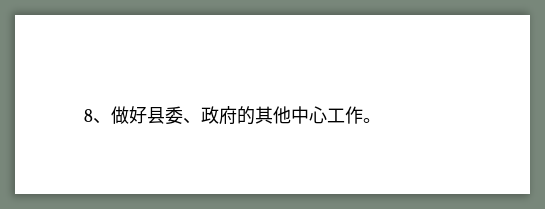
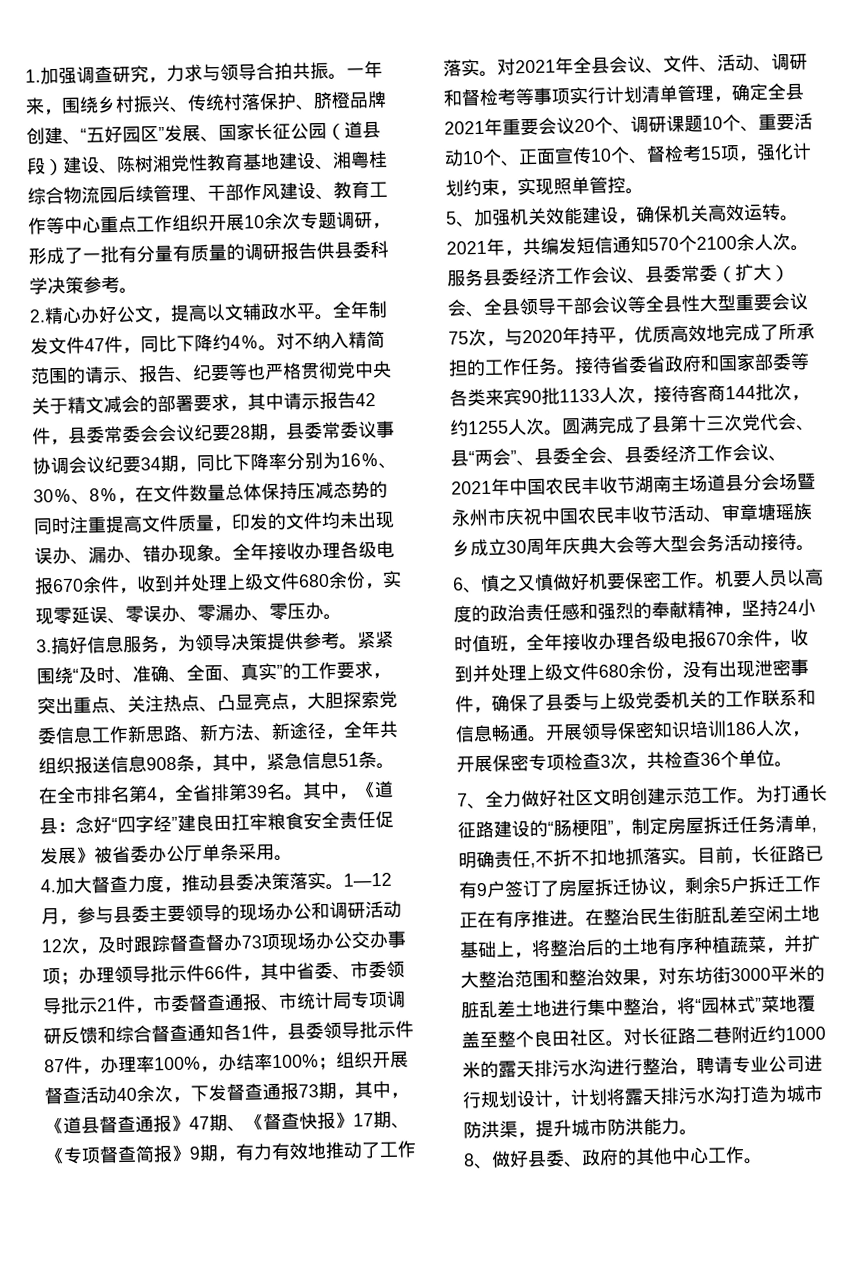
(84, 115) none -> [25,60,383,85] [25,90,387,116] [26,120,381,145] [26,150,388,176] [27,181,388,205] [28,211,391,235] [28,240,389,265] [29,275,138,295] [29,300,388,325] [30,330,385,355] [30,360,392,385] [31,391,376,415] [32,420,395,446] [32,451,397,475] [33,480,388,505] [33,511,395,535] [34,540,395,565] [34,570,402,595] [35,602,342,625] [36,630,394,655] [36,661,391,685] [37,690,398,715] [37,720,399,745] [38,751,395,775] [38,780,394,805] [39,810,394,835] [40,843,293,865] [40,872,392,895] [41,900,402,926] [41,930,407,955] [42,960,405,986] [42,990,406,1015] [43,1020,414,1045] [44,1050,409,1075] [44,1080,409,1105] [45,1110,410,1135] [45,1140,417,1165] [443,53,808,77] [443,82,804,107] [444,112,813,136] [444,142,812,167] [445,176,644,197] [446,203,799,228] [446,233,809,257] [447,263,790,287] [447,292,808,318] [448,322,815,347] [448,352,810,377] [449,383,810,407] [449,413,815,437] [450,443,787,467] [451,472,816,496] [451,502,812,527] [452,533,815,557] [452,568,824,594] [453,598,816,623] [454,628,809,653] [454,658,809,683] [455,688,816,714] [455,719,811,743] [456,749,793,773] [457,784,828,810] [457,814,817,839] [458,844,824,869] [458,874,822,899] [459,904,820,929] [459,934,821,959] [460,964,825,989] [461,994,816,1019] [461,1025,826,1049] [462,1054,823,1079] [462,1084,824,1109] [463,1117,698,1139] 1.加强调查研究，力求与领导合拍共振。一年来，围绕乡村振兴、传统村落保护、脐橙品牌创建、“五好园区”发展、国家长征公园（道县段）建设、陈树湘党性教育基地建设、湘粤桂综合物流园后续管理、干部作风建设、教育工作等中心重点工作组织开展10余次专题调研，形成了一批有分量有质量的调研报告供县委科学决策参考。 // 2.精心办好公文，提高以文辅政水平。全年制发文件47件，同比下降约4％。对不纳入精简范围的请示、报告、纪要等也严格贯彻党中央关于精文减会的部署要求，其中请示报告42件，县委常委会会议纪要28期，县委常委议事协调会议纪要34期，同比下降率分别为16％、30％、8％，在文件数量总体保持压减态势的同时注重提高文件质量，印发的文件均未出现误办、漏办、错办现象。全年接收办理各级电报670余件，收到并处理上级文件680余份，实现零延误、零误办、零漏办、零压办。 // 3.搞好信息服务，为领导决策提供参考。紧紧围绕“及时、准确、全面、真实”的工作要求，突出重点、关注热点、凸显亮点，大胆探索党委信息工作新思路、新方法、新途径，全年共组织报送信息908条，其中，紧急信息51条。在全市排名第4，全省排第39名。其中，《道县：念好“四字经”建良田扛牢粮食安全责任促发展》被省委办公厅单条采用。 // 4.加大督查力度，推动县委决策落实。1—12月，参与县委主要领导的现场办公和调研活动12次，及时跟踪督查督办73项现场办公交办事项；办理领导批示件66件，其中省委、市委领导批示21件，市委督查通报、市统计局专项调研反馈和综合督查通知各1件，县委领导批示件87件，办理率100%，办结率100%；组织开展督查活动40余次，下发督查通报73期，其中，《道县督查通报》47期、《督查快报》17期、《专项督查简报》9期，有力有效地推动了工作落实。对2021年全县会议、文件、活动、调研和督检考等事项实行计划清单管理，确定全县2021年重要会议20个、调研课题10个、重要活动10个、正面宣传10个、督检考15项，强化计划约束，实现照单管控。 // 5、加强机关效能建设，确保机关高效运转。2021年，共编发短信通知570个2100余人次。服务县委经济工作会议、县委常委（扩大）会、全县领导干部会议等全县性大型重要会议75次，与2020年持平，优质高效地完成了所承担的工作任务。接待省委省政府和国家部委等各类来宾90批1133人次，接待客商144批次，约1255人次。圆满完成了县第十三次党代会、县“两会”、县委全会、县委经济工作会议、2021年中国农民丰收节湖南主场道县分会场暨永州市庆祝中国农民丰收节活动、审章塘瑶族乡成立30周年庆典大会等大型会务活动接待。 // 6、慎之又慎做好机要保密工作。机要人员以高度的政治责任感和强烈的奉献精神，坚持24小时值班，全年接收办理各级电报670余件，收到并处理上级文件680余份，没有出现泄密事件，确保了县委与上级党委机关的工作联系和信息畅通。开展领导保密知识培训186人次，开展保密专项检查3次，共检查36个单位。 // 7、全力做好社区文明创建示范工作。为打通长征路建设的“肠梗阻”，制定房屋拆迁任务清单,明确责任,不折不扣地抓落实。目前，长征路已有9户签订了房屋拆迁协议，剩余5户拆迁工作正在有序推进。在整治民生街脏乱差空闲土地基础上，将整治后的土地有序种植蔬菜，并扩大整治范围和整治效果，对东坊街3000平米的脏乱差土地进行集中整治，将“园林式”菜地覆盖至整个良田社区。对长征路二巷附近约1000米的露天排污水沟进行整治，聘请专业公司进行规划设计，计划将露天排污水沟打造为城市防洪渠，提升城市防洪能力。 //

